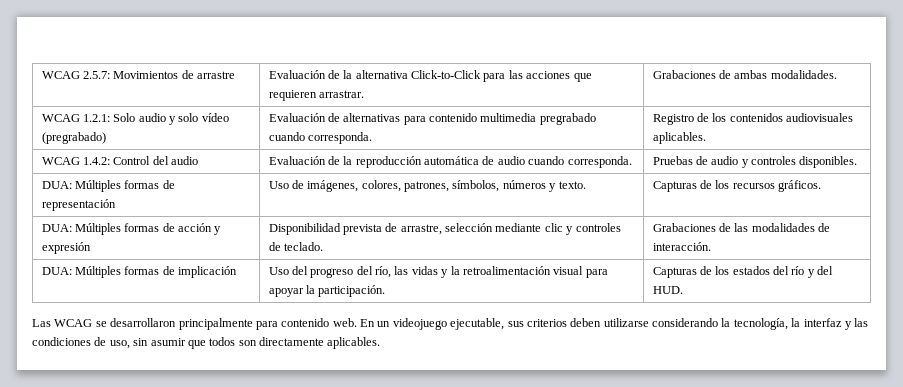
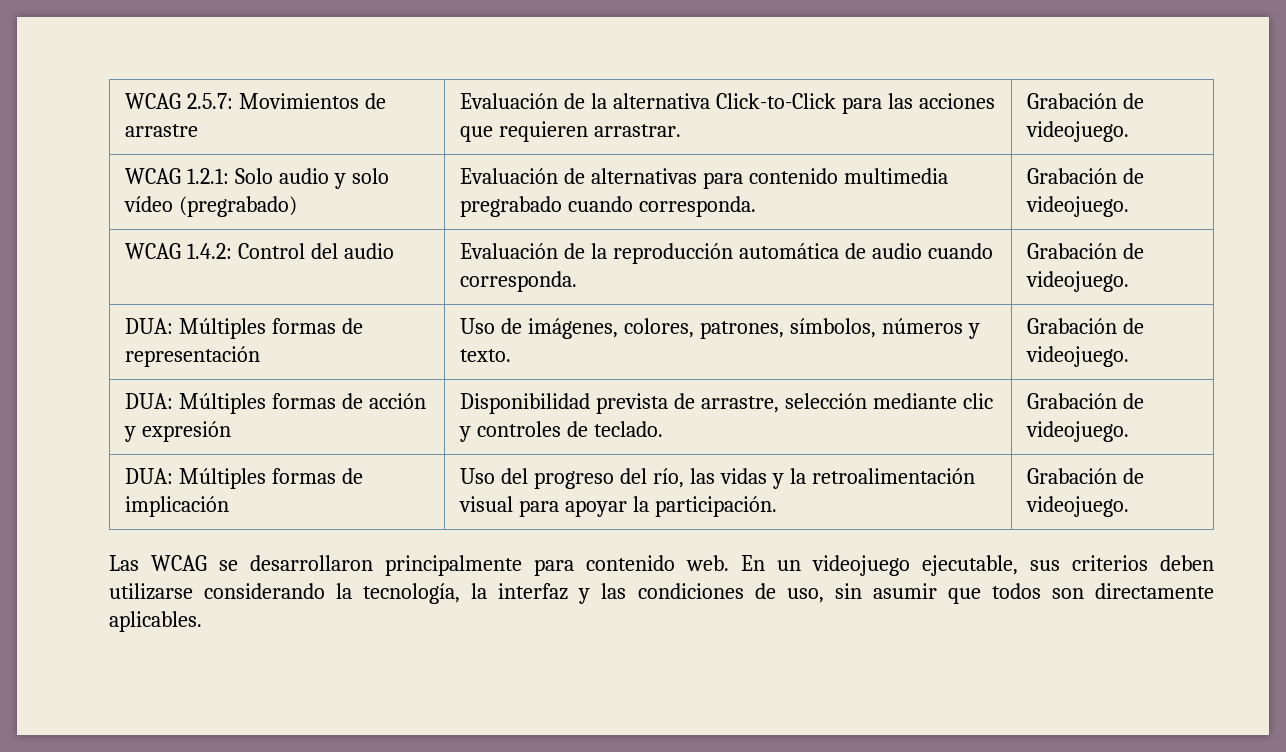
[652,70,837,79] Grabaciones de ambas modalidades. -> [1027,93,1145,109] [1026,121,1130,142] Grabación de videojuego.
[652,113,854,125] [652,132,706,144] Registro de los contenidos audiovisuales aplicables. -> [1027,168,1145,184] [1026,196,1130,217] Grabación de videojuego.
[652,156,858,168] Pruebas de audio y controles disponibles. -> [1027,243,1145,259] [1026,271,1130,292] Grabación de videojuego.
[652,180,822,192] Capturas de los recursos gráficos. -> [1027,318,1145,334] [1026,346,1130,367] Grabación de videojuego.
[652,223,831,232] [652,242,711,251] Grabaciones de las modalidades de interacción. -> [1027,393,1145,409] [1026,421,1130,442] Grabación de videojuego.
[652,266,834,278] [652,286,683,294] Capturas de los estados del río y del HUD. -> [1027,468,1145,484] [1026,496,1130,517] Grabación de videojuego.

